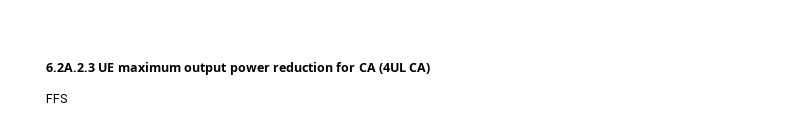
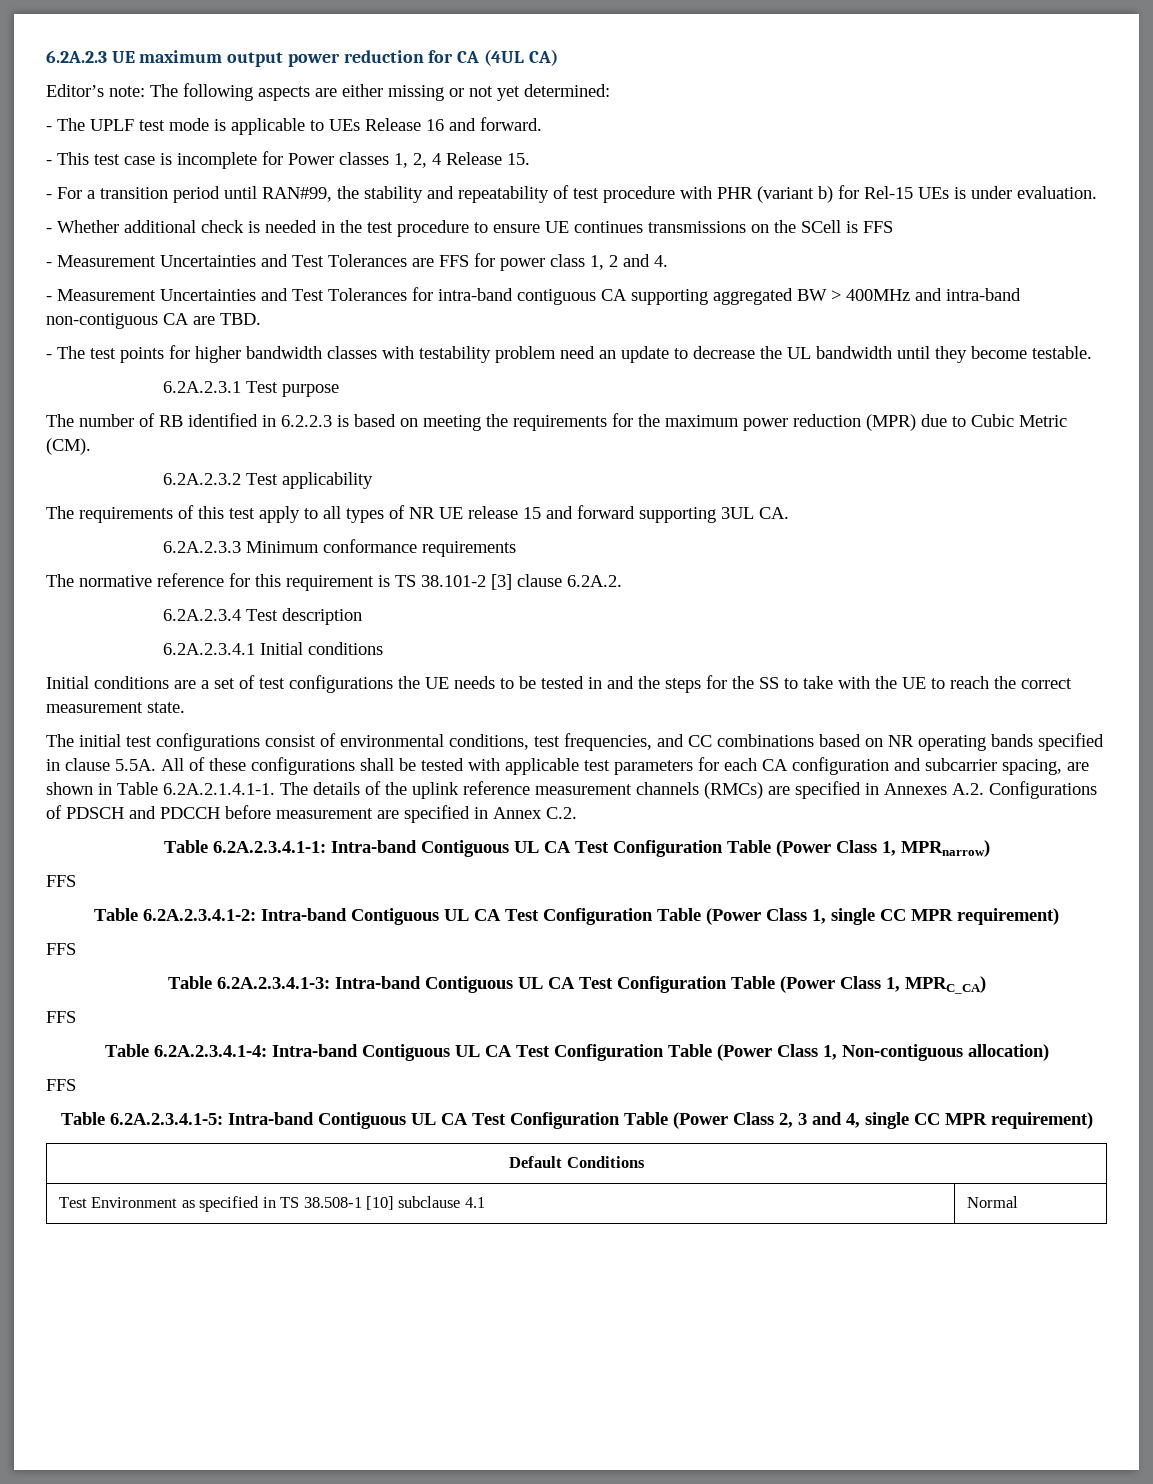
[46,94,67,103] FFS -> [46,83,610,101] [46,117,542,135] [46,151,530,169] [46,185,1097,203] [46,220,893,237] [46,253,668,271] [46,287,1021,305] [46,313,261,329] [46,345,1092,363] [162,381,339,397] [46,413,1067,431] [46,438,91,455] [162,472,373,489] [46,505,789,523] [162,539,516,557] [46,573,622,591] [162,608,362,625] [162,642,383,655] [46,675,1072,693] [46,702,185,713] [46,733,1104,751] [46,757,1089,775] [46,781,1097,799] [46,805,577,823] [163,840,990,857] [46,875,76,887] [94,908,1059,925] [46,943,76,955] [167,976,986,994] [46,1011,76,1023] [104,1044,1049,1061] [46,1079,76,1091] [60,1112,1093,1129] [509,1156,645,1168] [58,1196,485,1212] [966,1196,1018,1208] Editor’s note: The following aspects are either missing or not yet determined: // - The UPLF test mode is applicable to UEs Release 16 and forward. // - This test case is incomplete for Power classes 1, 2, 4 Release 15. // - For a transition period until RAN#99, the stability and repeatability of test procedure with PHR (variant b) for Rel-15 UEs is under evaluation. // - Whether additional check is needed in the test procedure to ensure UE continues transmissions on the SCell is FFS // - Measurement Uncertainties and Test Tolerances are FFS for power class 1, 2 and 4. // - Measurement Uncertainties and Test Tolerances for intra-band contiguous CA supporting aggregated BW > 400MHz and intra-band non-contiguous CA are TBD. // - The test points for higher bandwidth classes with testability problem need an update to decrease the UL bandwidth until they become testable. // 6.2A.2.3.1 Test purpose // The number of RB identified in 6.2.2.3 is based on meeting the requirements for the maximum power reduction (MPR) due to Cubic Metric (CM). // 6.2A.2.3.2 Test applicability // The requirements of this test apply to all types of NR UE release 15 and forward supporting 3UL CA. // 6.2A.2.3.3 Minimum conformance requirements // The normative reference for this requirement is TS 38.101-2 [3] clause 6.2A.2. // 6.2A.2.3.4 Test description // 6.2A.2.3.4.1 Initial conditions // Initial conditions are a set of test configurations the UE needs to be tested in and the steps for the SS to take with the UE to reach the correct measurement state. // The initial test configurations consist of environmental conditions, test frequencies, and CC combinations based on NR operating bands specified in clause 5.5A. All of these configurations shall be tested with applicable test parameters for each CA configuration and subcarrier spacing, are shown in Table 6.2A.2.1.4.1-1. The details of the uplink reference measurement channels (RMCs) are specified in Annexes A.2. Configurations of PDSCH and PDCCH before measurement are specified in Annex C.2. // Table 6.2A.2.3.4.1-1: Intra-band Contiguous UL CA Test Configuration Table (Power Class 1, MPRnarrow) // FFS // Table 6.2A.2.3.4.1-2: Intra-band Contiguous UL CA Test Configuration Table (Power Class 1, single CC MPR requirement) // FFS // Table 6.2A.2.3.4.1-3: Intra-band Contiguous UL CA Test Configuration Table (Power Class 1, MPRC_CA) // FFS // Table 6.2A.2.3.4.1-4: Intra-band Contiguous UL CA Test Configuration Table (Power Class 1, Non-contiguous allocation) // FFS // Table 6.2A.2.3.4.1-5: Intra-band Contiguous UL CA Test Configuration Table (Power Class 2, 3 and 4, single CC MPR requirement) // Default Conditions // Test Environment as specified in TS 38.508-1 [10] subclause 4.1 | Normal

